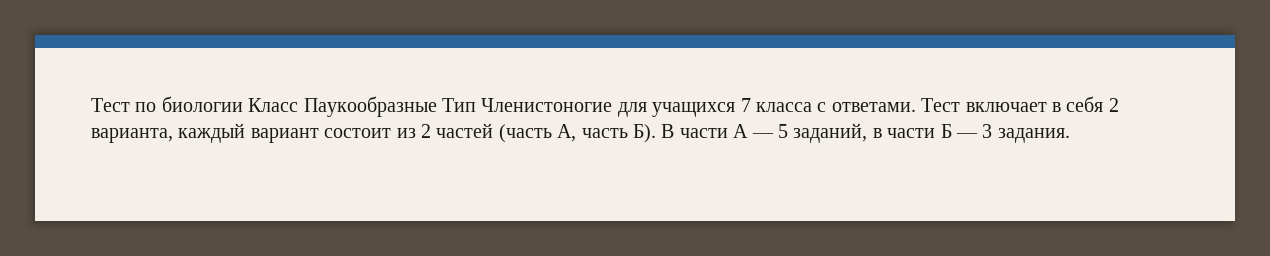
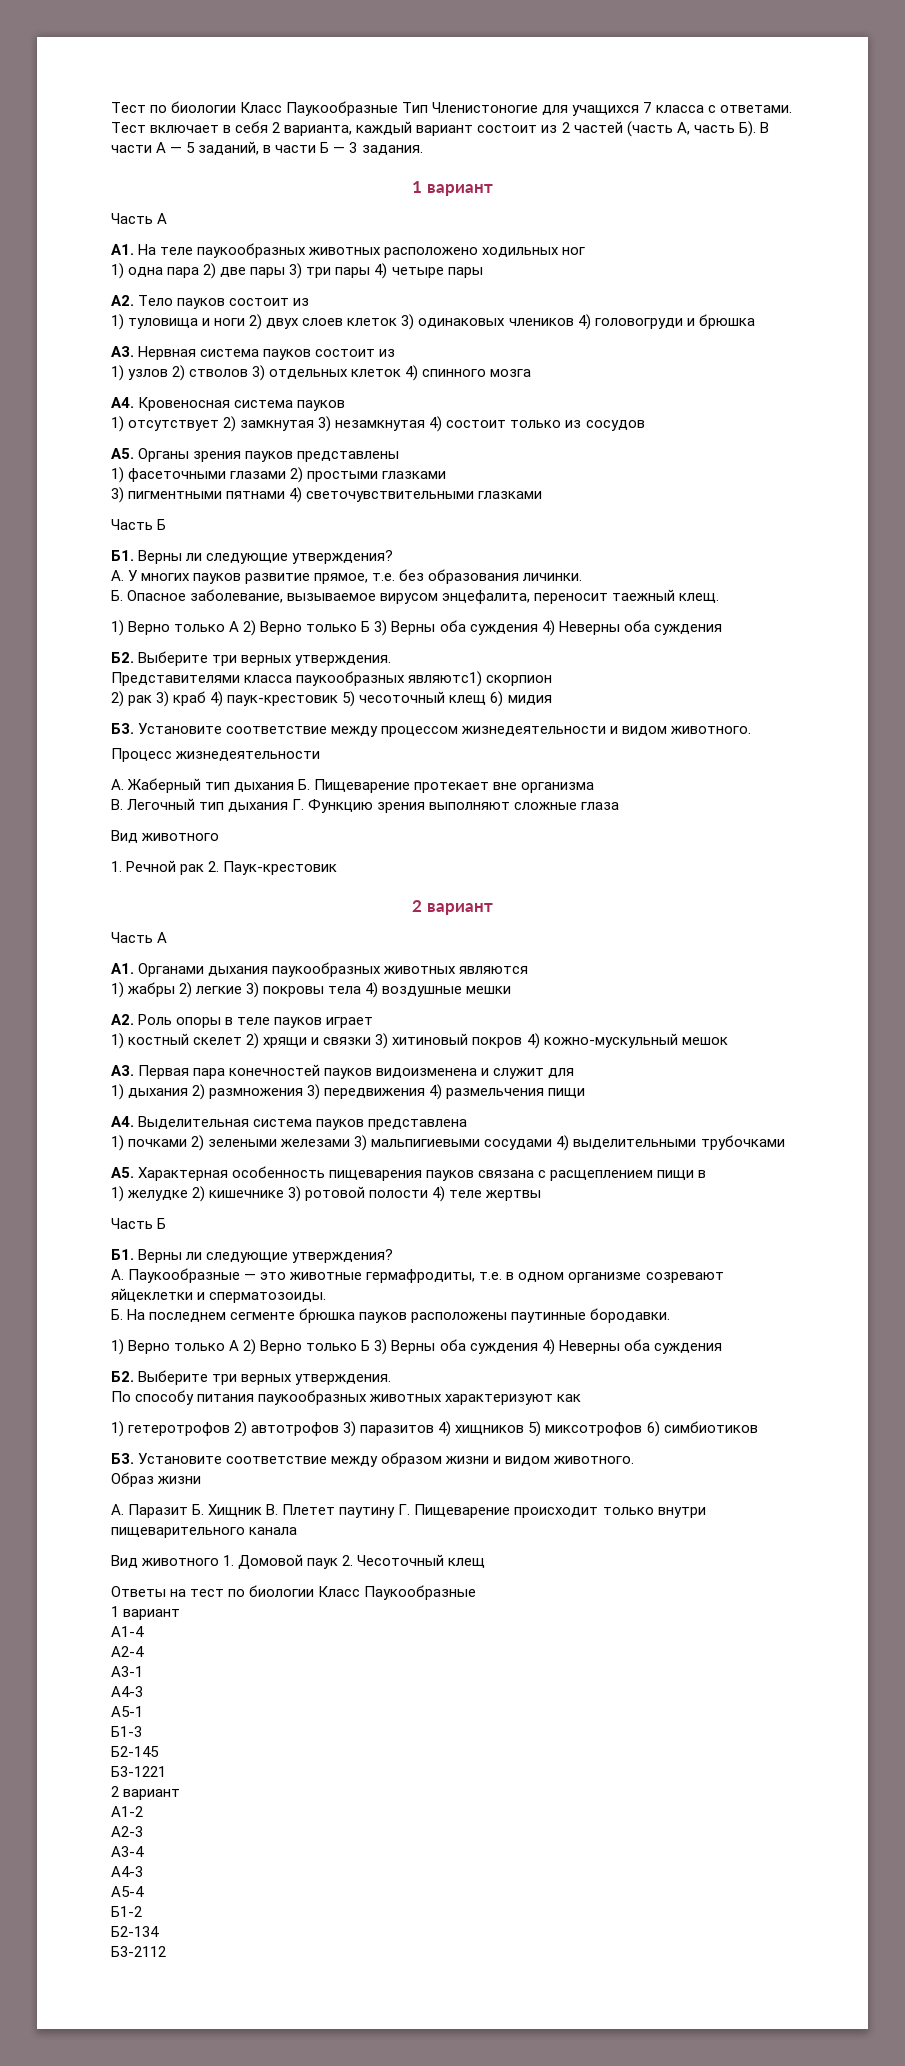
(1070, 135) none -> [412,181,493,196] [111,213,168,224] [111,243,586,258] [111,263,483,279] [111,295,310,309] [111,314,755,330] [111,346,396,360] [111,365,532,381] [111,397,346,411] [111,416,645,432] [111,448,400,462] [111,467,447,483] [111,487,543,503] [111,519,167,530] [111,550,394,564] [111,569,583,584] [111,589,720,604] [111,620,722,636] [111,651,392,666] [111,671,553,687] [111,691,552,707] [111,723,752,737] [111,748,321,762] [111,778,595,793] [111,798,620,813] [111,830,220,843] [111,860,338,875] [412,900,493,915] [111,932,168,943] [111,962,529,977] [111,982,512,998] [111,1014,374,1028] [111,1033,728,1049] [111,1064,575,1079] [111,1084,586,1100] [111,1116,468,1130] [111,1135,785,1151] [111,1166,707,1181] [111,1186,542,1202] [111,1218,167,1229] [111,1249,394,1263] [111,1268,724,1283] [111,1288,327,1303] [111,1308,671,1323] [111,1339,722,1355] [111,1370,392,1385] [111,1390,582,1405] [111,1421,758,1437] [111,1452,635,1467] [111,1472,202,1487] [111,1504,706,1518] [111,1527,298,1538] [111,1554,486,1569] [111,1585,477,1600] [111,1606,181,1620] [111,1626,144,1637] [111,1646,144,1657] [111,1666,143,1677] [111,1686,143,1697] [111,1706,143,1717] [111,1726,142,1737] [111,1746,159,1757] [111,1766,166,1777] [111,1786,181,1800] [111,1806,143,1817] [111,1826,143,1837] [111,1846,144,1857] [111,1866,143,1877] [111,1886,144,1897] [111,1906,142,1917] [111,1926,159,1937] [111,1946,166,1957] // 1 вариант // Часть А // A1. На теле паукообразных животных расположено ходильных ног // 1) одна пара 2) две пары 3) три пары 4) четыре пары // А2. Тело пауков состоит из // 1) туловища и ноги 2) двух слоев клеток 3) одинаковых члеников 4) головогруди и брюшка // А3. Нервная система пауков состоит из // 1) узлов 2) стволов 3) отдельных клеток 4) спинного мозга // А4. Кровеносная система пауков // 1) отсутствует 2) замкнутая 3) незамкнутая 4) состоит только из сосудов // А5. Органы зрения пауков представлены // 1) фасеточными глазами 2) простыми глазками // 3) пигментными пятнами 4) светочувствительными глазками // Часть Б // Б1. Верны ли следующие утверждения? // А. У многих пауков развитие прямое, т.е. без образования личинки. // Б. Опасное заболевание, вызываемое вирусом энцефалита, переносит таежный клещ. // 1) Верно только А 2) Верно только Б 3) Верны оба суждения 4) Неверны оба суждения // Б2. Выберите три верных утверждения. // Представителями класса паукообразных являютс1) скорпион // 2) рак 3) краб 4) паук-крестовик 5) чесоточный клещ 6) мидия // Б3. Установите соответствие между процессом жизнедеятельности и видом животного. // Процесс жизнедеятельности // А. Жаберный тип дыхания Б. Пищеварение протекает вне организма // В. Легочный тип дыхания Г. Функцию зрения выполняют сложные глаза // Вид животного // 1. Речной рак 2. Паук-крестовик // 2 вариант // Часть А // А1. Органами дыхания паукообразных животных являются // 1) жабры 2) легкие 3) покровы тела 4) воздушные мешки // А2. Роль опоры в теле пауков играет // 1) костный скелет 2) хрящи и связки 3) хитиновый покров 4) кожно-мускульный мешок // А3. Первая пара конечностей пауков видоизменена и служит для // 1) дыхания 2) размножения 3) передвижения 4) размельчения пищи // А4. Выделительная система пауков представлена // 1) почками 2) зелеными железами 3) мальпигиевыми сосудами 4) выделительными трубочками // А5. Характерная особенность пищеварения пауков связана с расщеплением пищи в // 1) желудке 2) кишечнике 3) ротовой полости 4) теле жертвы // Часть Б // Б1. Верны ли следующие утверждения? // А. Паукообразные — это животные гермафродиты, т.е. в одном организме созревают яйцеклетки и сперматозоиды. // Б. На последнем сегменте брюшка пауков расположены паутинные бородавки. // 1) Верно только А 2) Верно только Б 3) Верны оба суждения 4) Неверны оба суждения // Б2. Выберите три верных утверждения. // По способу питания паукообразных животных характеризуют как // 1) гетеротрофов 2) автотрофов 3) паразитов 4) хищников 5) миксотрофов 6) симбиотиков // Б3. Установите соответствие между образом жизни и видом животного. // Образ жизни // А. Паразит Б. Хищник В. Плетет паутину Г. Пищеварение происходит только внутри пищеварительного канала // Вид животного 1. Домовой паук 2. Чесоточный клещ // Ответы на тест по биологии Класс Паукообразные // 1 вариант // А1-4 // А2-4 // А3-1 // А4-3 // А5-1 // Б1-3 // Б2-145 // Б3-1221 // 2 вариант // А1-2 // А2-3 // А3-4 // А4-3 // А5-4 // Б1-2 // Б2-134 // Б3-2112

